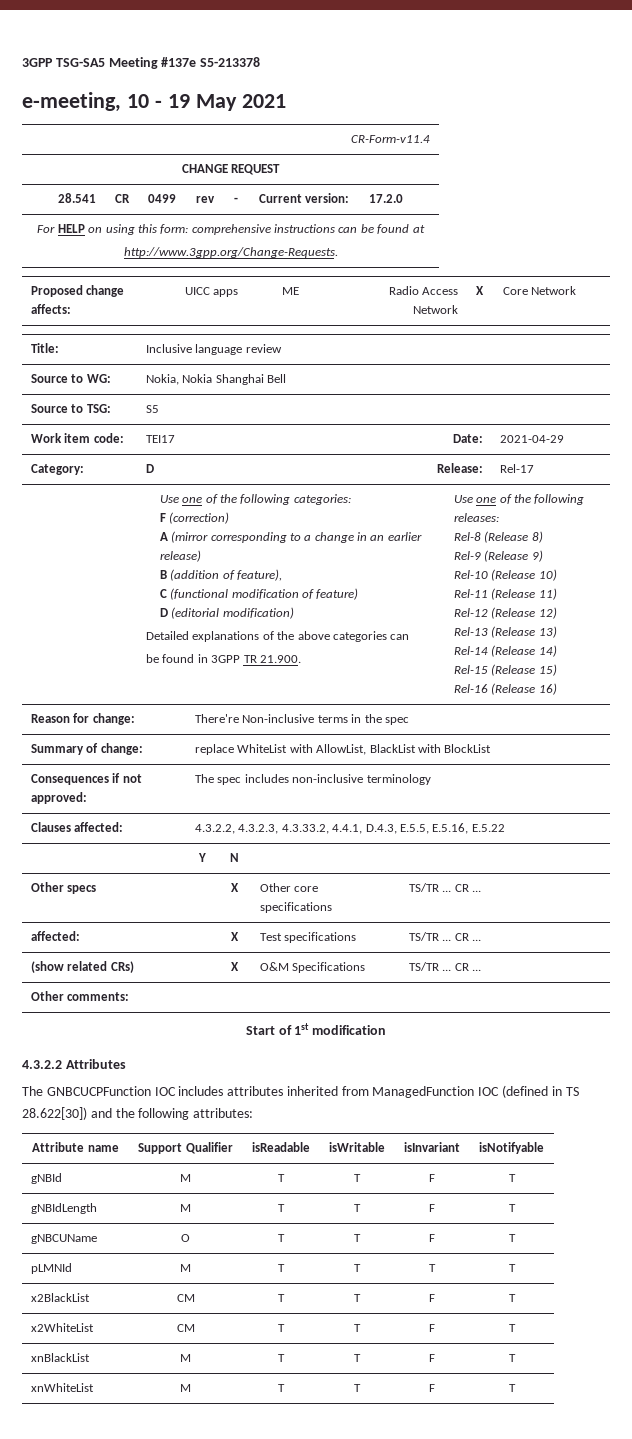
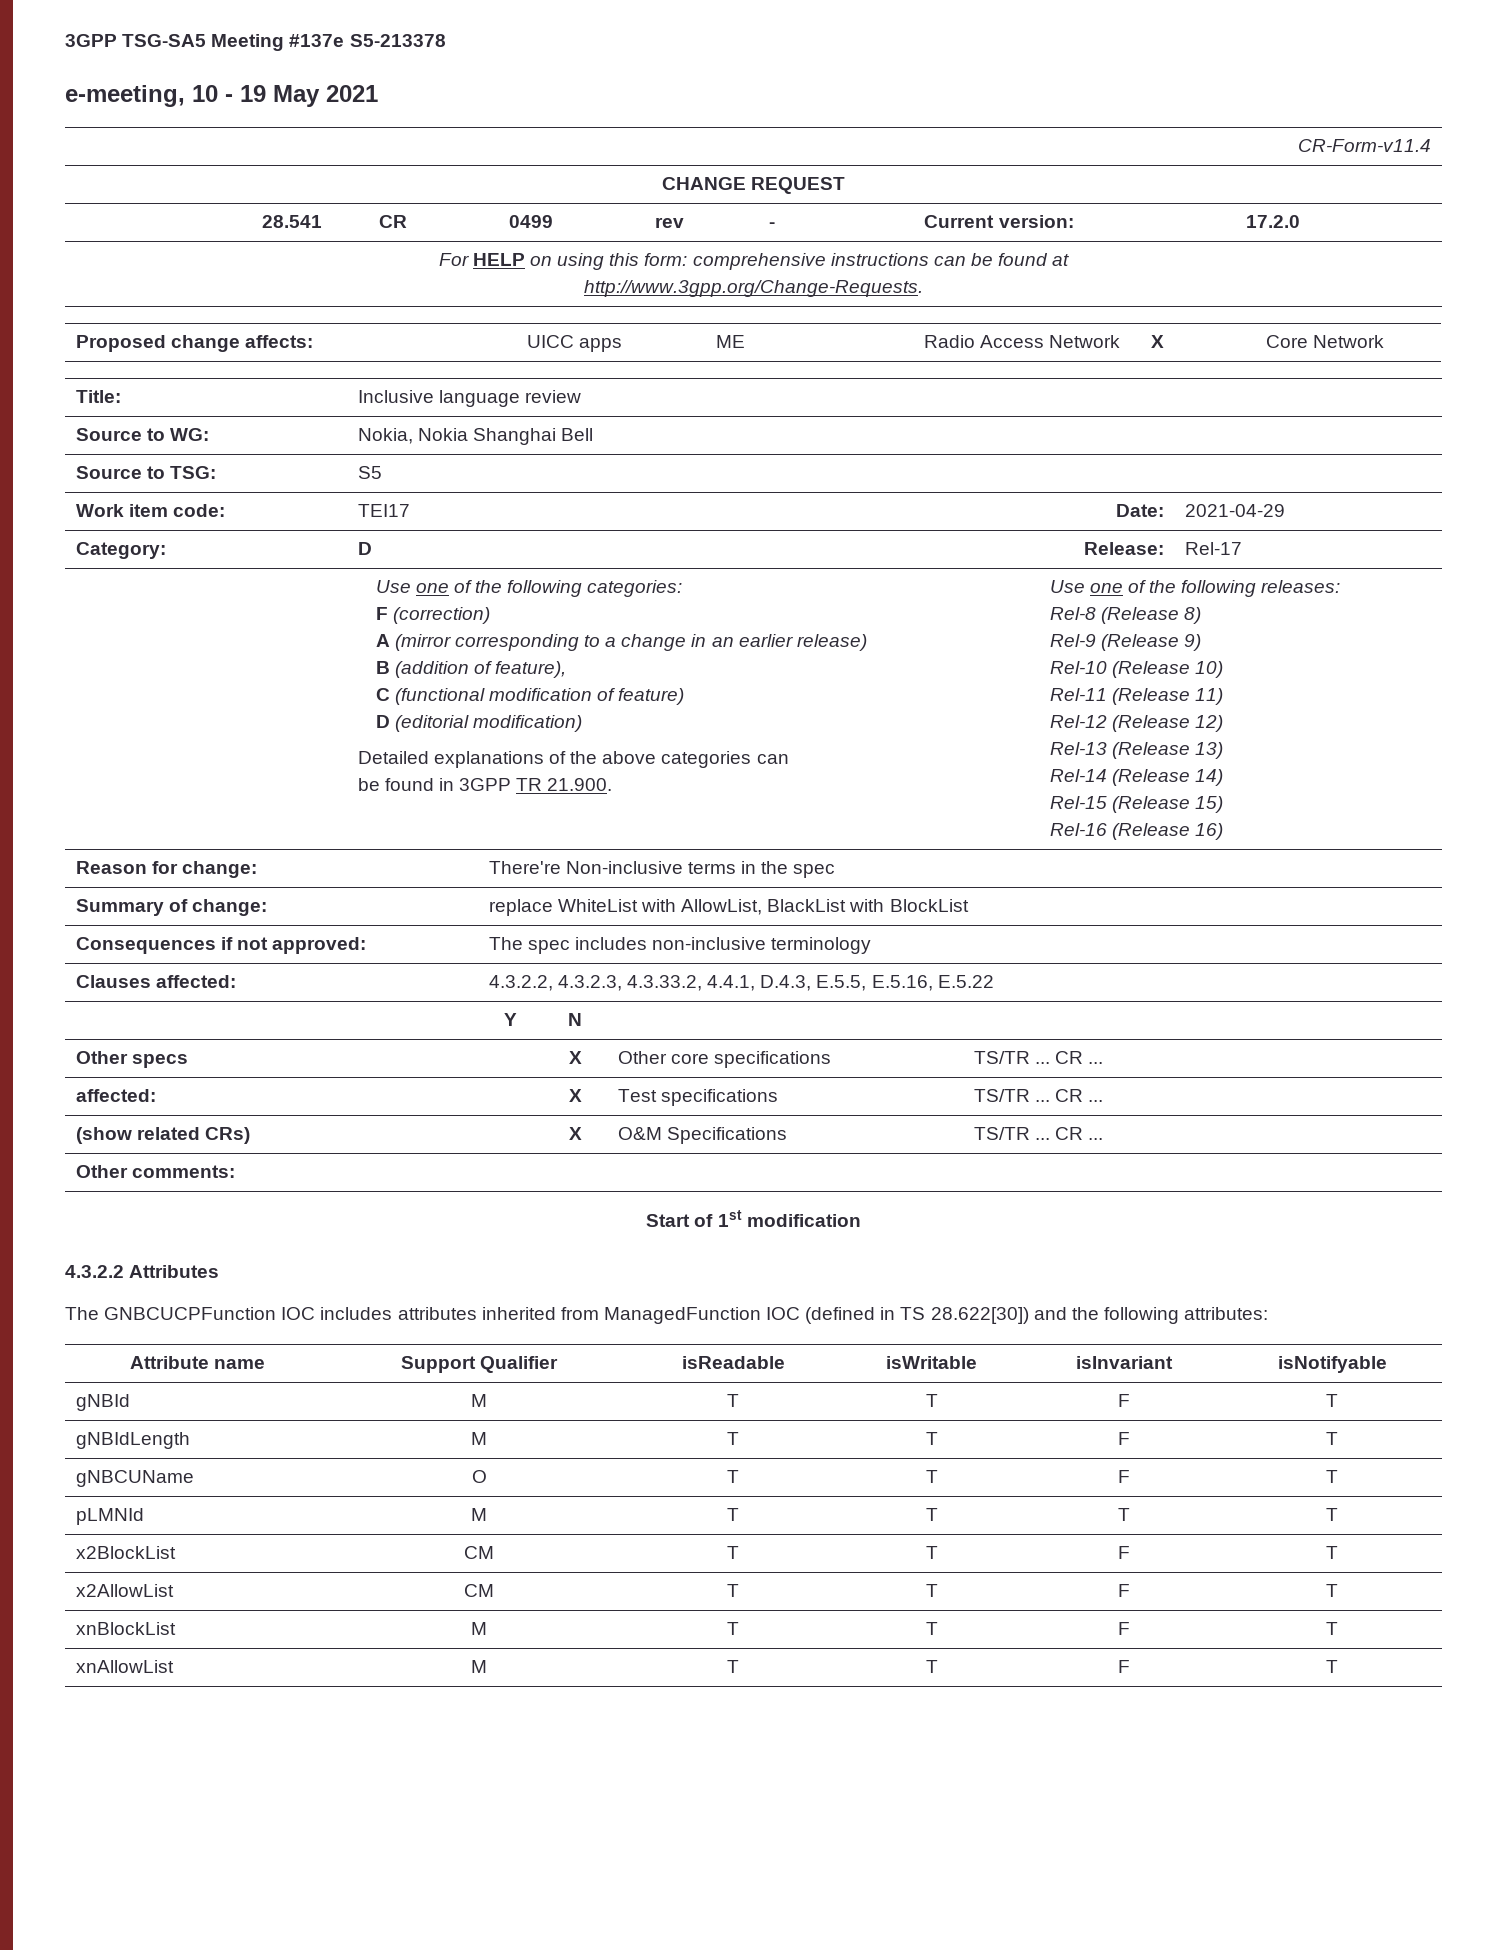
[30,1293,90,1302] [176,1294,195,1302] [278,1294,285,1302] [354,1294,361,1302] [429,1294,435,1302] [508,1294,516,1302] [30,1323,94,1332] [176,1324,195,1332] [278,1324,285,1332] [354,1324,361,1332] [429,1324,435,1332] [508,1324,516,1332] [30,1353,90,1362] [180,1354,191,1362] [278,1354,285,1362] [354,1354,361,1362] [429,1354,435,1362] [508,1354,516,1362] [30,1383,94,1392] x2BlackList | CM | T | T | F | T // x2WhiteList | CM | T | T | F | T // xnBlackList | M | T | T | F | T // xnWhiteList -> [75,1546,176,1559] [464,1546,494,1559] [727,1546,740,1559] [925,1546,938,1559] [1118,1546,1130,1559] [1326,1546,1338,1559] [75,1584,174,1597] [464,1584,494,1597] [727,1584,740,1597] [925,1584,938,1597] [1118,1584,1130,1597] [1326,1584,1338,1597] [75,1622,176,1635] [471,1622,487,1635] [727,1622,740,1635] [925,1622,938,1635] [1118,1622,1130,1635] [1326,1622,1338,1635] [75,1660,174,1673] x2BlockList | CM | T | T | F | T // x2AllowList | CM | T | T | F | T // xnBlockList | M | T | T | F | T // xnAllowList

